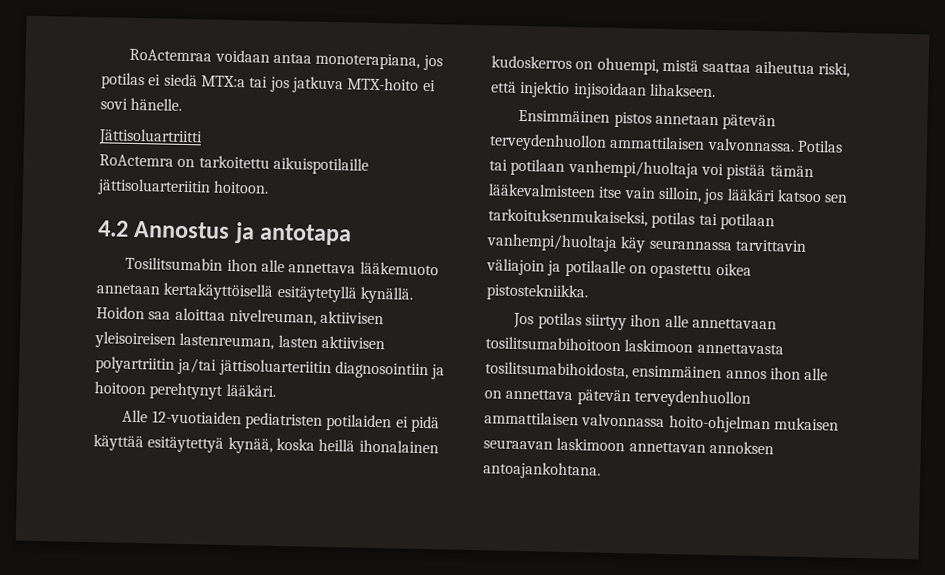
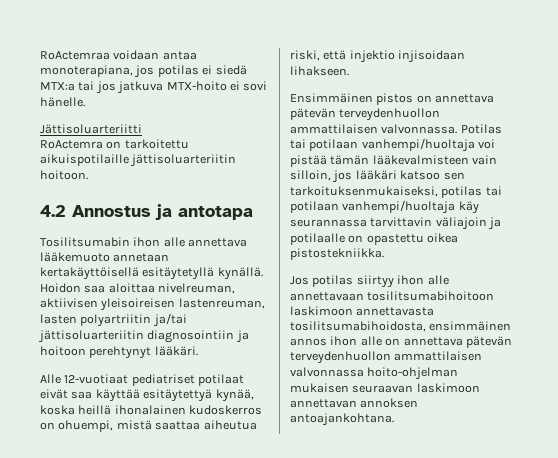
[98,128,203,147] Jättisoluartriitti -> [40,124,142,134] Jättisoluarteriitti
[320,335,385,350] aktiivisen -> (77, 319) none
[151,410,440,433] 12-vuotiaiden pediatristen potilaiden ei pidä -> [64,374,245,386] [40,389,93,399] 12-vuotiaat pediatriset potilaat eivät saa
[654,113,719,126] annetaan -> [416,94,495,103] on annettava
[598,186,623,199] itse -> (469, 160) none

